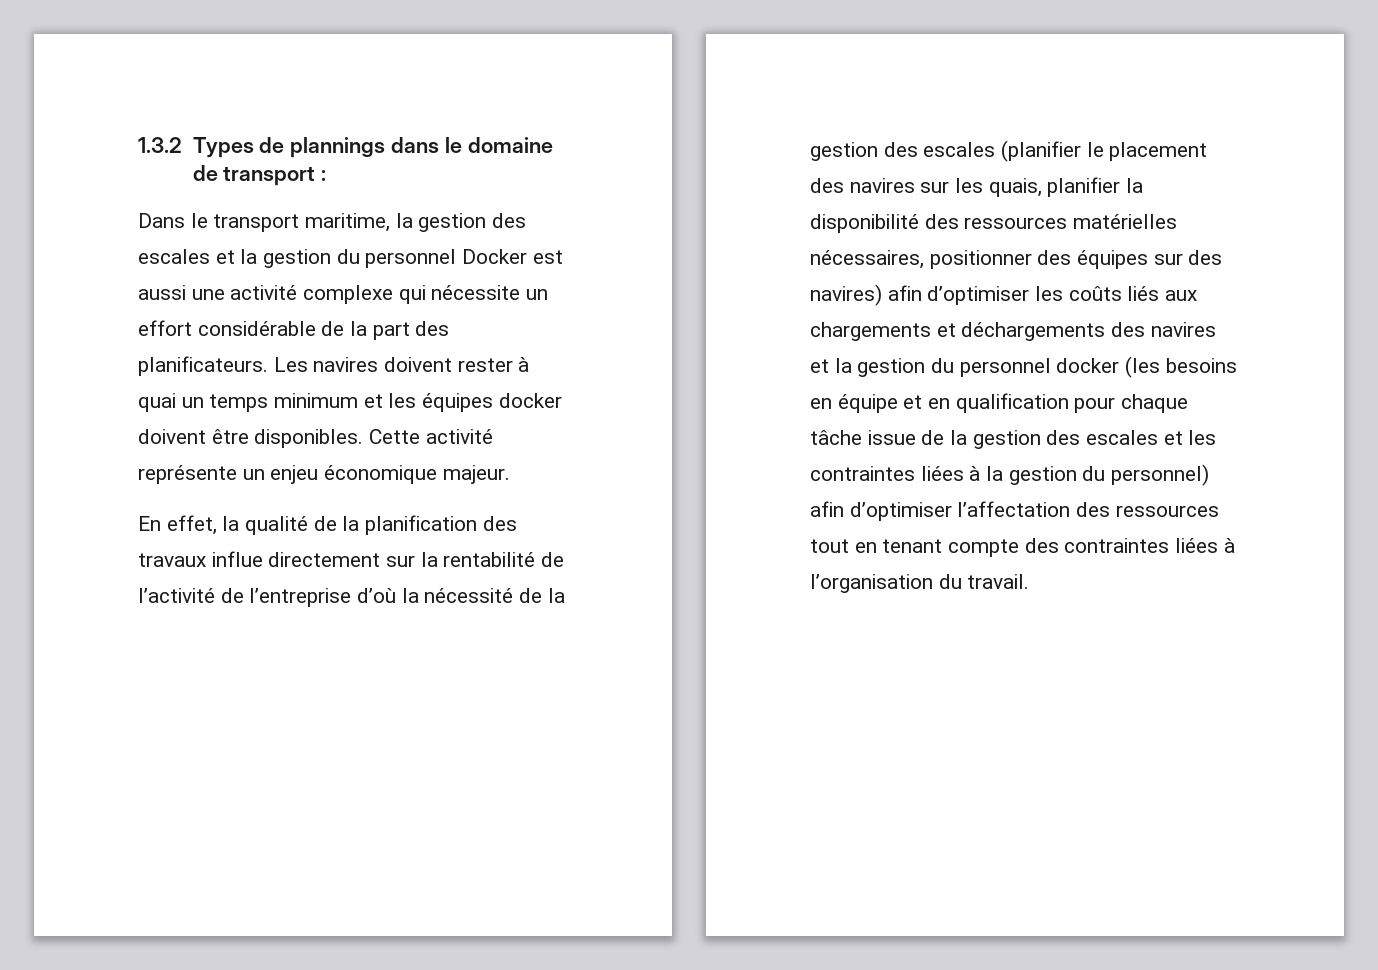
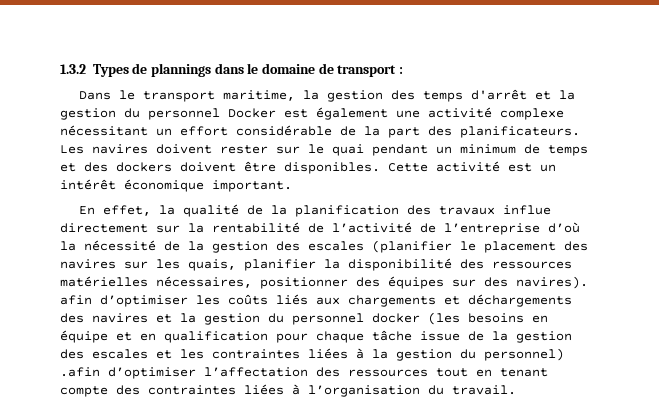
[138,249,210,264] escales -> [422,89,527,102] temps d'arrêt
[138,285,186,300] aussi -> [316,107,388,120] également
[398,285,521,304] qui nécessite -> [60,125,148,136] nécessitant
[518,357,530,372] [138,393,562,412] à quai un temps minimum et les équipes docker -> [276,144,588,156] [60,162,172,172] sur le quai pendant un minimum de temps et des dockers
[138,465,510,484] représente un enjeu économique majeur. -> [508,163,556,172] [60,179,292,192] est un intérêt économique important.
[810,284,882,306] navires) -> [516,276,588,289] navires).
[810,501,844,517] afin -> [60,367,100,377] .afin

